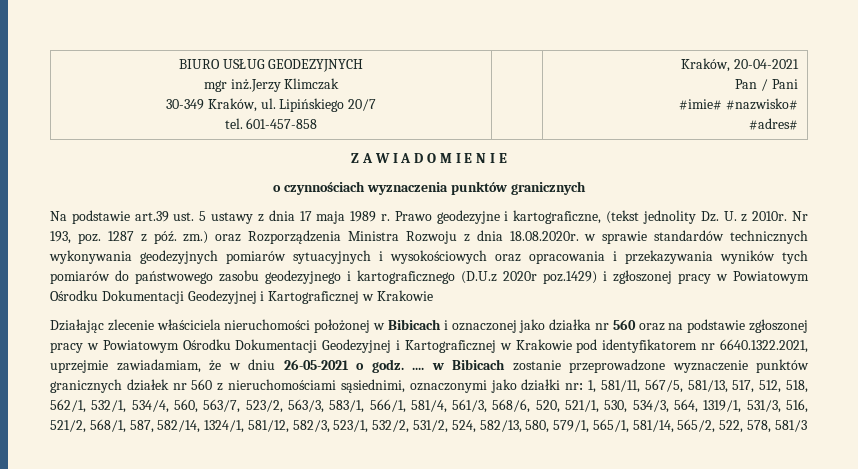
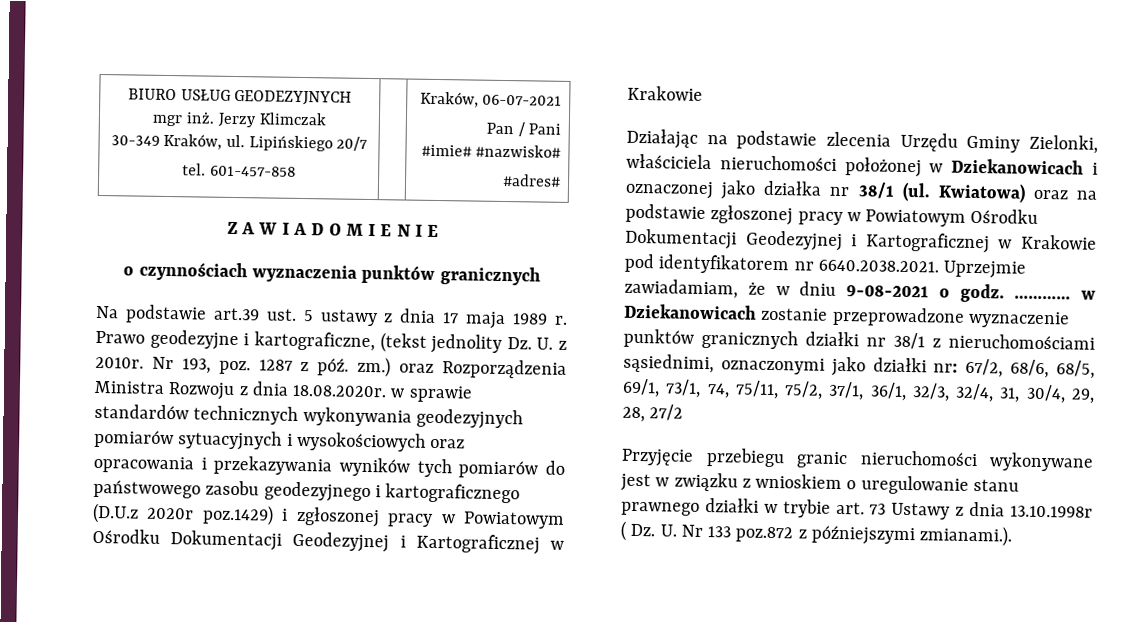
[230,79,281,92] inż.Jerzy -> [186,112,257,128] inż. Jerzy
[733,59,799,69] 20-04-2021 -> [482,94,563,106] 06-07-2021
[107,319,154,331] zlecenie -> [706,130,1098,154] na podstawie zlecenia Urzędu Gminy Zielonki,
[387,319,441,330] Bibicach -> [951,158,1085,175] Dziekanowicach
[612,319,636,330] 560 -> [857,181,1026,203] 38/1 (ul. Kwiatowa)
[720,339,808,353] [50,360,108,373] 6640.1322.2021, uprzejmie -> [817,259,1027,279] 6640.2038.2021. Uprzejmie
[283,359,349,370] 26-05-2021 -> [846,285,929,298] 9-08-2021
[412,359,505,370] .... w Bibicach -> [1014,290,1096,300] [624,303,757,320] ………… w Dziekanowicach
[126,379,213,391] działek nr 560 -> [805,331,925,350] działki nr 38/1
[588,379,809,393] [50,399,808,413] [50,419,807,433] 1, 581/11, 567/5, 581/13, 517, 512, 518, 562/1, 532/1, 534/4, 560, 563/7, 523/2, 563/3, 583/1, 566/1, 581/4, 561/3, 568/6, 520, 521/1, 530, 534/3, 564, 1319/1, 531/3, 516, 521/2, 568/1, 587, 582/14, 1324/1, 581/12, 582/3, 523/1, 532/2, 531/2, 524, 582/13, 580, 579/1, 565/1, 581/14, 565/2, 522, 578, 581/3 -> [965,358,1095,379] [622,378,1095,404] [622,404,684,423] [621,448,1094,472] [620,472,1019,495] [621,497,1093,520] [620,520,1013,547] 67/2, 68/6, 68/5, 69/1, 73/1, 74, 75/11, 75/2, 37/1, 36/1, 32/3, 32/4, 31, 30/4, 29, 28, 27/2 // Przyjęcie przebiegu granic nieruchomości wykonywane jest w związku z wnioskiem o uregulowanie stanu prawnego działki w trybie art. 73 Ustawy z dnia 13.10.1998r ( Dz. U. Nr 133 poz.872 z późniejszymi zmianami.).

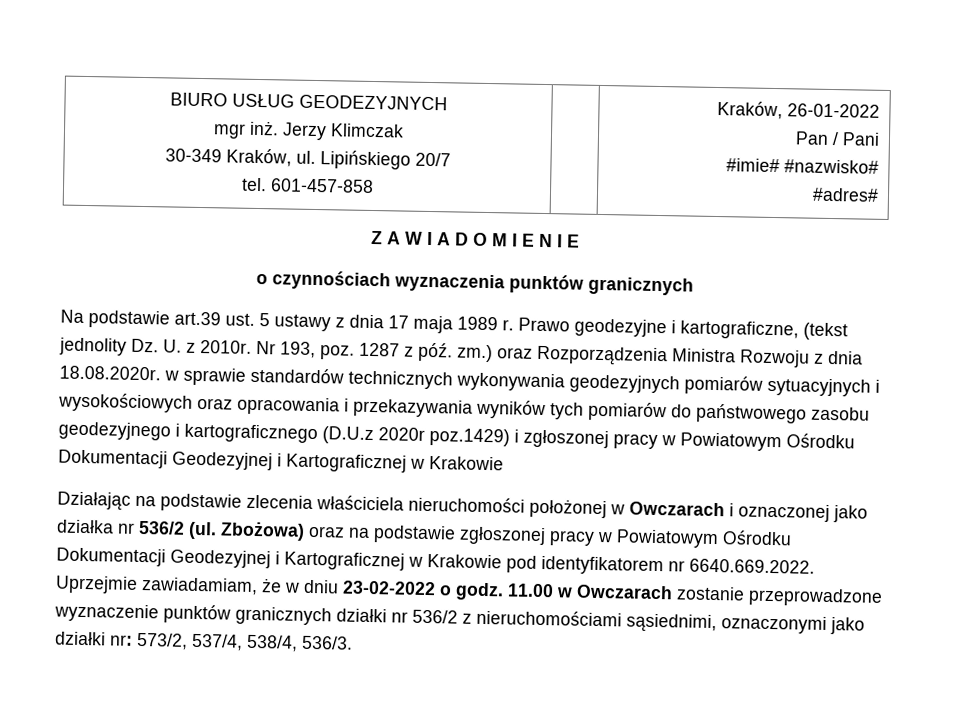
[482,94,563,106] 06-07-2021 -> [787,103,881,118] 26-01-2022
[899,132,1098,154] Urzędu Gminy Zielonki, -> (313, 501) none
[951,158,1085,175] Dziekanowicach -> [629,501,725,517] Owczarach
[857,181,1026,203] 38/1 (ul. Kwiatowa) -> [138,520,305,541] 536/2 (ul. Zbożowa)
[817,259,939,273] 6640.2038.2021. -> [689,558,815,574] 6640.669.2022.
[846,285,929,298] 9-08-2021 -> [342,580,436,596] 23-02-2022
[1014,290,1096,300] [624,303,757,320] ………… w Dziekanowicach -> [507,583,673,600] 11.00 w Owczarach
[893,332,925,350] 38/1 -> [412,609,458,624] 536/2
[965,358,1095,379] [622,378,1095,404] [622,404,684,423] [621,448,1094,472] [620,472,1019,495] [621,497,1093,520] [620,520,1013,547] 67/2, 68/6, 68/5, 69/1, 73/1, 74, 75/11, 75/2, 37/1, 36/1, 32/3, 32/4, 31, 30/4, 29, 28, 27/2 // Przyjęcie przebiegu granic nieruchomości wykonywane jest w związku z wnioskiem o uregulowanie stanu prawnego działki w trybie art. 73 Ustawy z dnia 13.10.1998r ( Dz. U. Nr 133 poz.872 z późniejszymi zmianami.). -> [136,632,353,652] 573/2, 537/4, 538/4, 536/3.

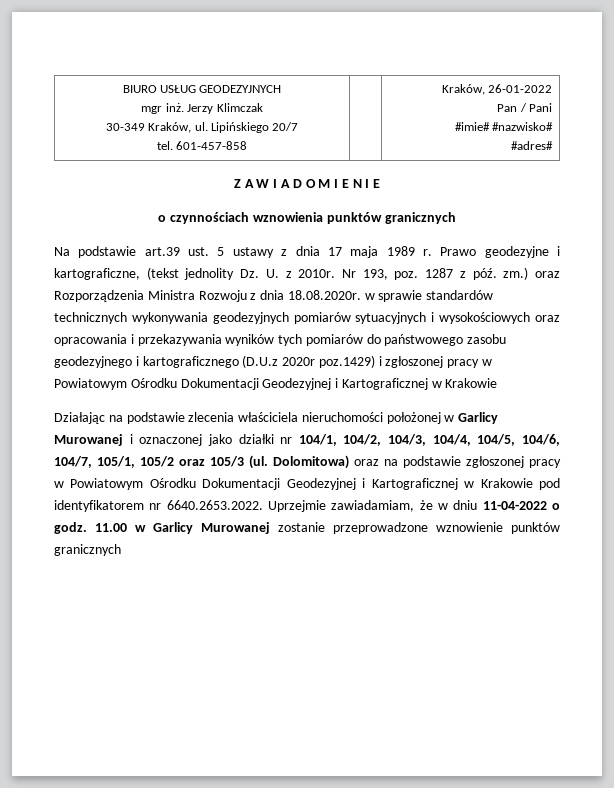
[393,273,505,293] wyznaczenia -> [253,212,323,222] wznowienia
[629,501,725,517] Owczarach -> [458,412,499,424] [54,434,123,446] Garlicy Murowanej
[56,519,305,541] działka nr 536/2 (ul. Zbożowa) -> [238,434,560,446] [54,455,349,469] działki nr 104/1, 104/2, 104/3, 104/4, 104/5, 104/6, 104/7, 105/1, 105/2 oraz 105/3 (ul. Dolomitowa)
[689,558,815,574] 6640.669.2022. -> [166,500,263,510] 6640.2653.2022.
[342,580,436,596] 23-02-2022 -> [482,501,547,510] 11-04-2022
[576,584,673,600] Owczarach -> [153,522,270,534] Garlicy Murowanej
[54,603,865,635] [55,631,353,652] wyznaczenie punktów granicznych działki nr 536/2 z nieruchomościami sąsiednimi, oznaczonymi jako działki nr: 573/2, 537/4, 538/4, 536/3. -> [436,522,560,534] [54,544,121,556] wznowienie punktów granicznych

